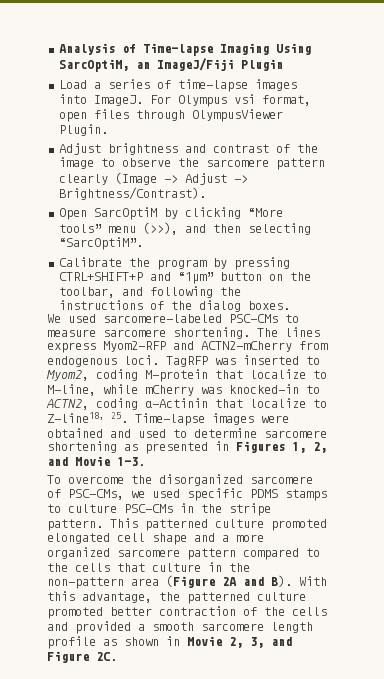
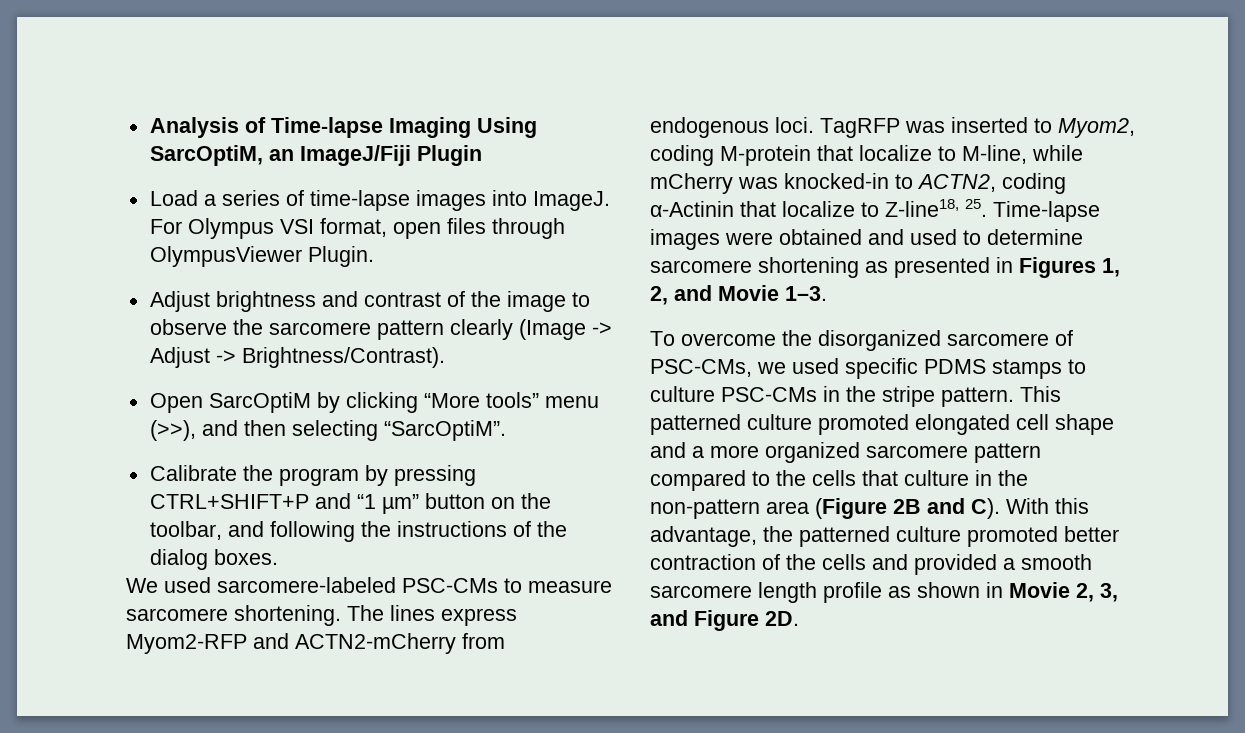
[233,94,255,104] vsi -> [279,219,314,234] VSI
[177,272,214,284] “1µm” -> [356,494,419,514] “1 µm”
[222,575,292,587] 2A and B). -> [893,498,1000,519] 2B and C).
[96,652,117,661] 2C. -> [765,611,799,626] 2D.

